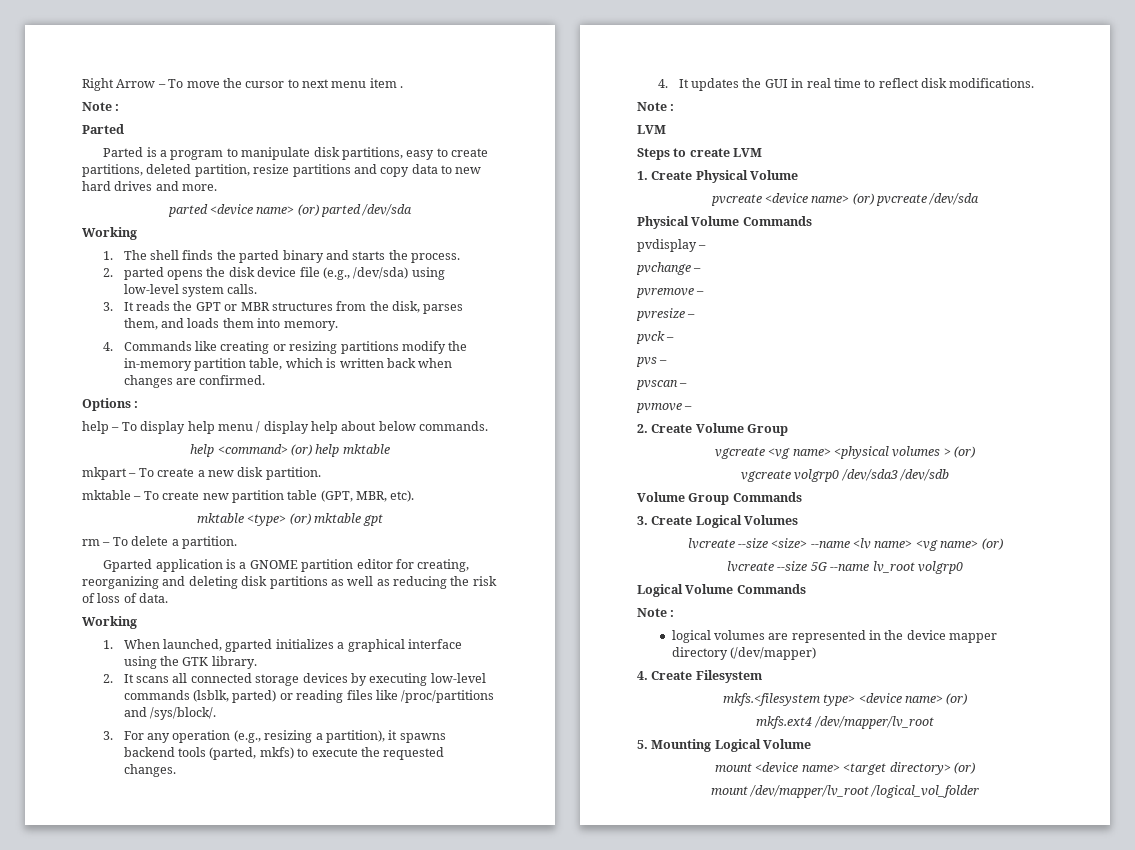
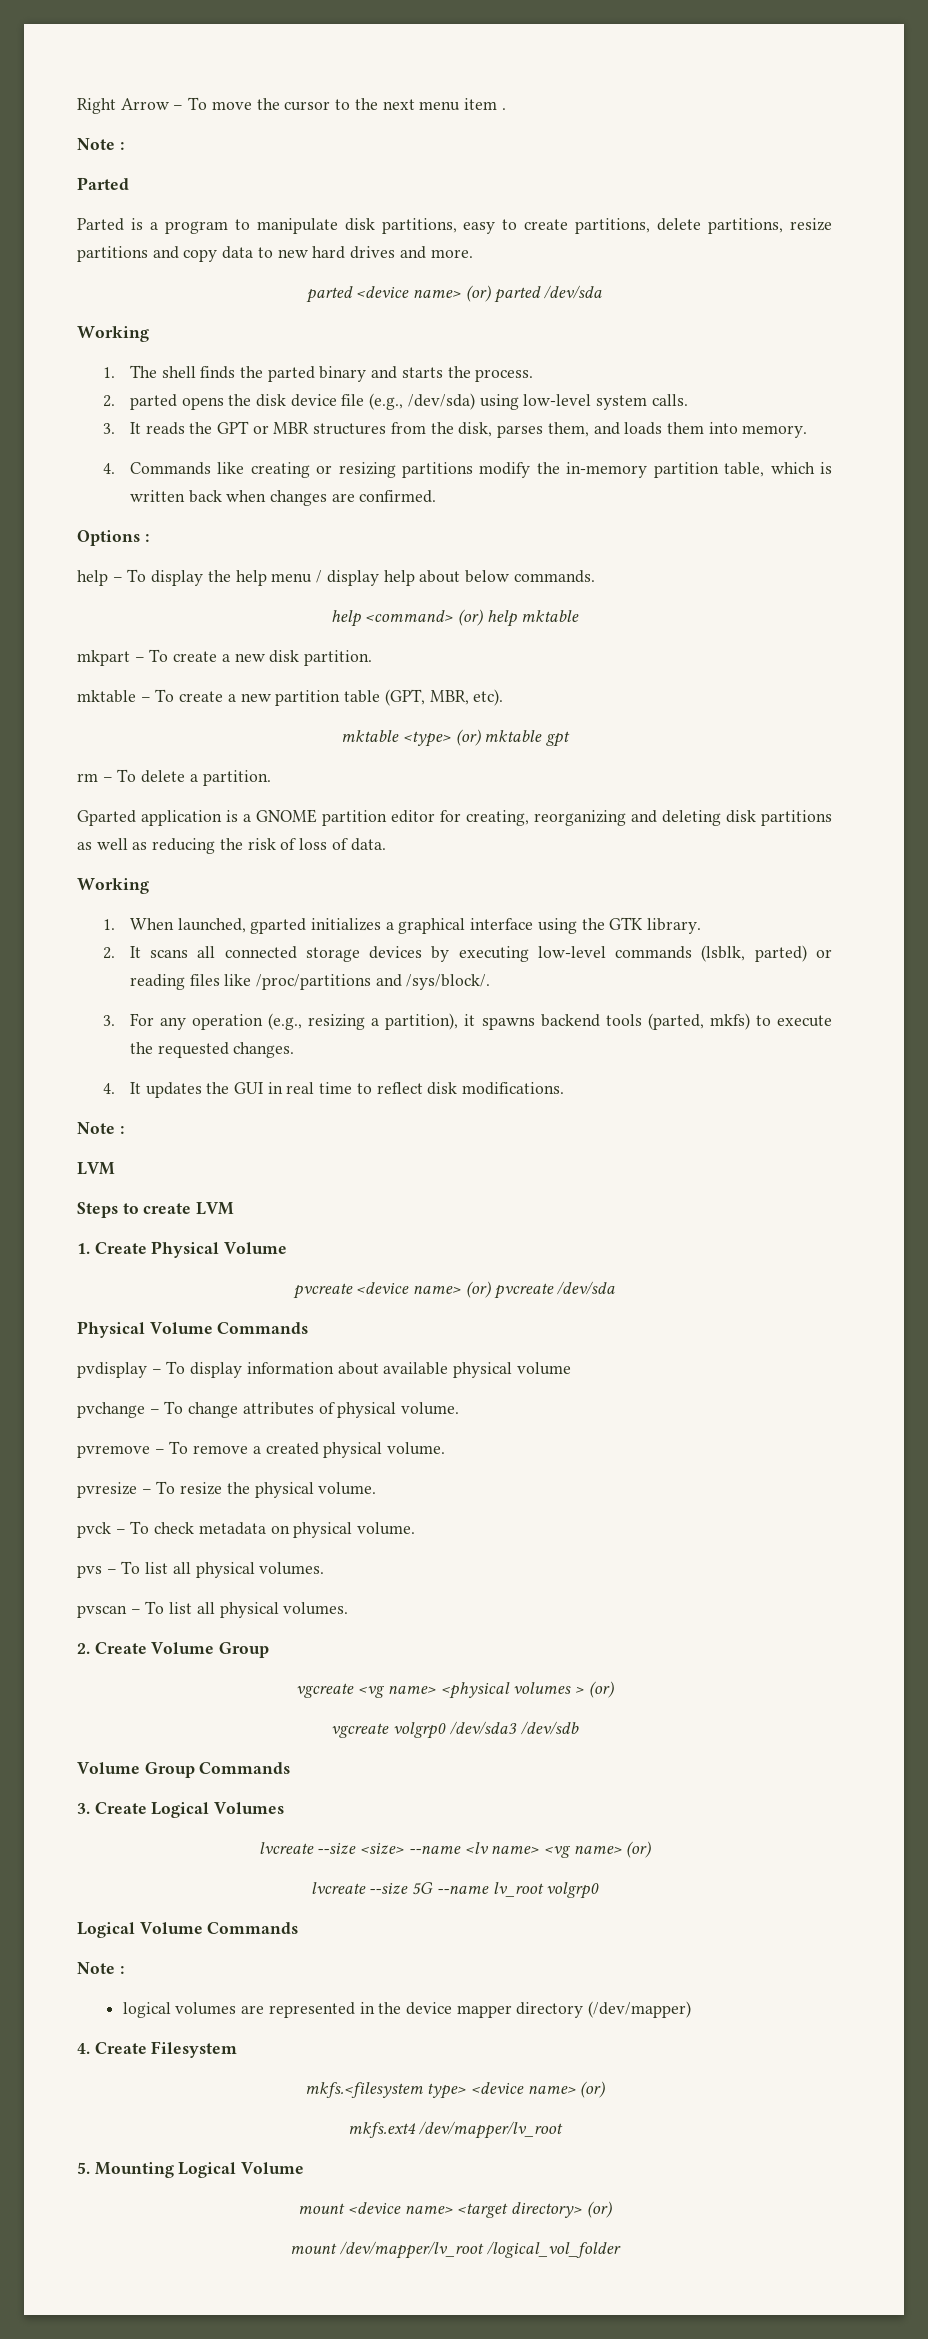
(299, 83) none -> [354,98,378,110] the
[146,164,250,177] deleted partition, -> [657,218,784,234] delete partitions,
(186, 427) none -> [207,570,231,582] the
(200, 495) none -> [227,694,236,702] a
[636,262,702,275] [636,288,705,298] [636,308,696,321] [636,331,675,344] [636,357,668,367] [636,380,688,390] [636,403,693,413] // pvchange – // pvremove – // pvresize – // pvck – // pvs – // pvscan – // pvmove – -> [166,1361,571,1378] [77,1401,460,1418] [77,1441,446,1458] [77,1481,377,1498] [77,1521,416,1538] [77,1561,325,1578] [77,1601,349,1618] To display information about available physical volume // pvchange – To change attributes of physical volume. // pvremove – To remove a created physical volume. // pvresize – To resize the physical volume. // pvck – To check metadata on physical volume. // pvs – To list all physical volumes. // pvscan – To list all physical volumes.

